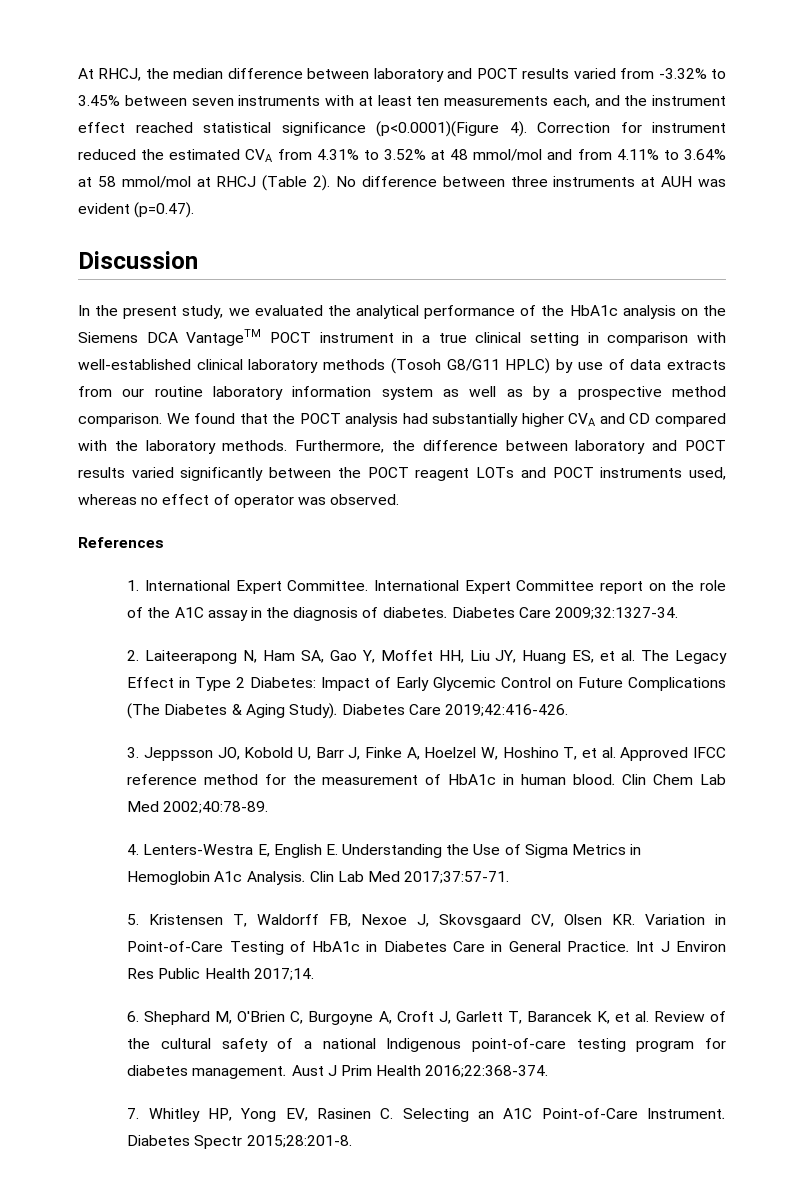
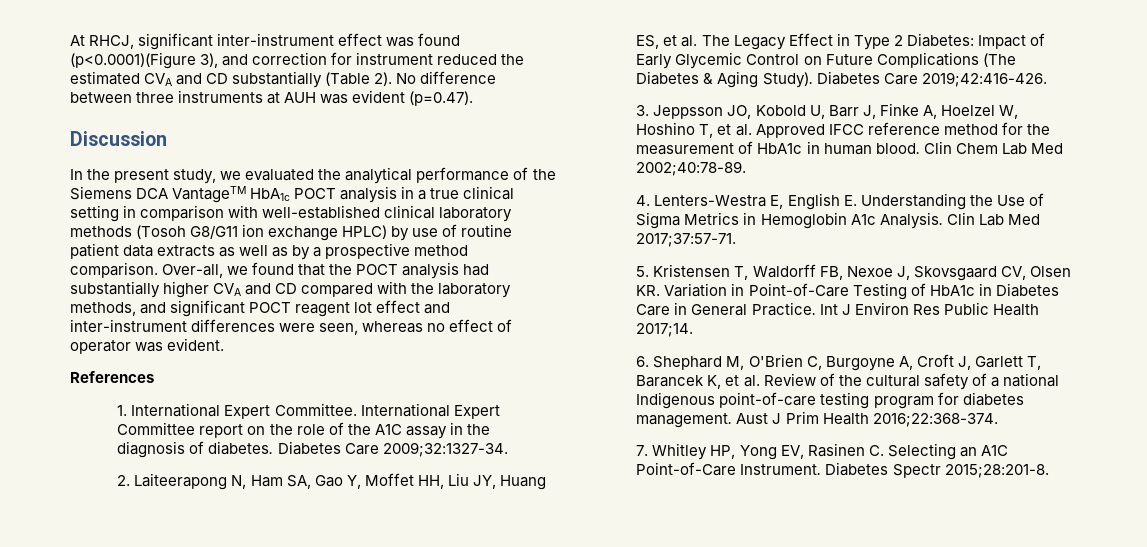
[145,68,726,82] [78,95,726,108] [78,121,610,137] the median difference between laboratory and POCT results varied from -3.32% to 3.45% between seven instruments with at least ten measurements each, and the instrument effect reached statistical significance (p<0.0001)(Figure 4). Correction -> [138,33,461,50] [70,52,328,69] significant inter-instrument effect was found (p<0.0001)(Figure 3), and correction
[277,149,726,161] [78,176,257,188] from 4.31% to 3.52% at 48 mmol/mol and from 4.11% to 3.64% at 58 mmol/mol at RHCJ -> [176,71,323,88] and CD substantially
[569,305,726,319] [78,329,394,346] HbA1c analysis on the Siemens DCA VantageTM POCT instrument -> [70,186,398,203] Siemens DCA VantageTM HbA1c POCT analysis
(500, 365) none -> [242,224,339,241] ion exchange
[630,359,727,370] [78,386,433,400] data extracts from our routine laboratory information system -> [461,224,513,237] [70,243,216,259] routine patient data extracts
[166,413,190,424] We -> [162,264,249,278] Over-all, we
[222,440,726,454] [78,467,727,481] methods. Furthermore, the difference between laboratory and POCT results varied significantly between the POCT reagent LOTs and POCT instruments used, -> [70,300,451,317] [70,319,359,335] methods, and significant POCT reagent lot effect and inter-instrument differences were seen,
[330,494,400,505] observed. -> [167,338,225,351] evident.

